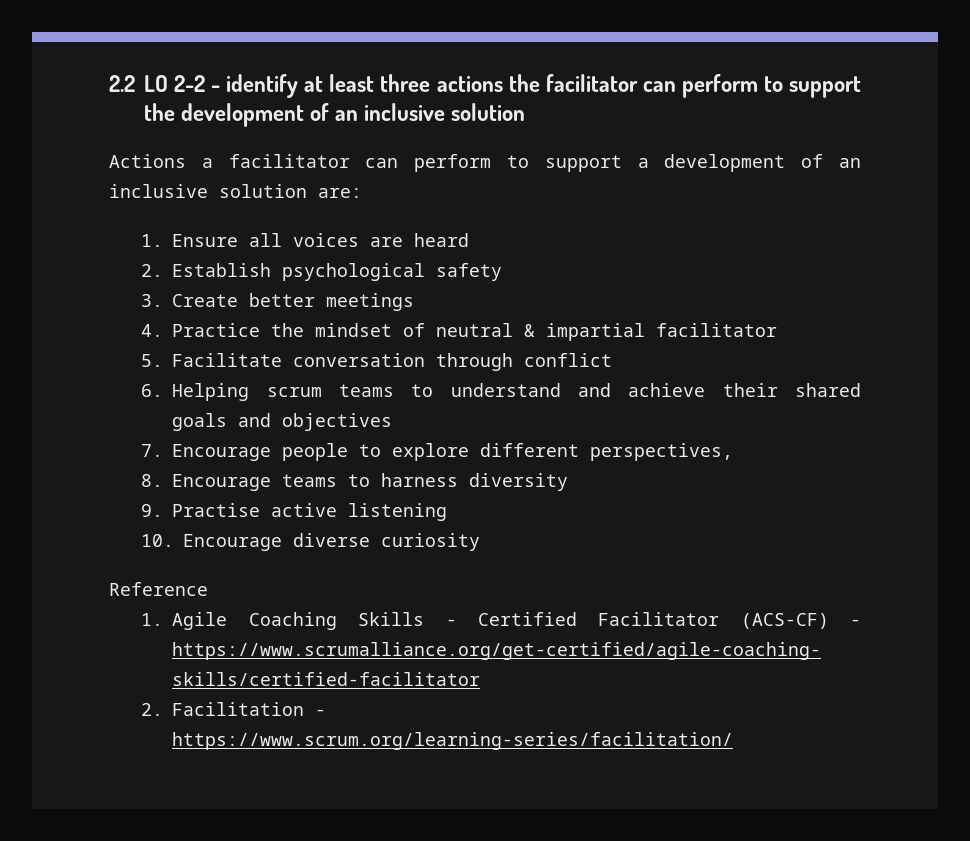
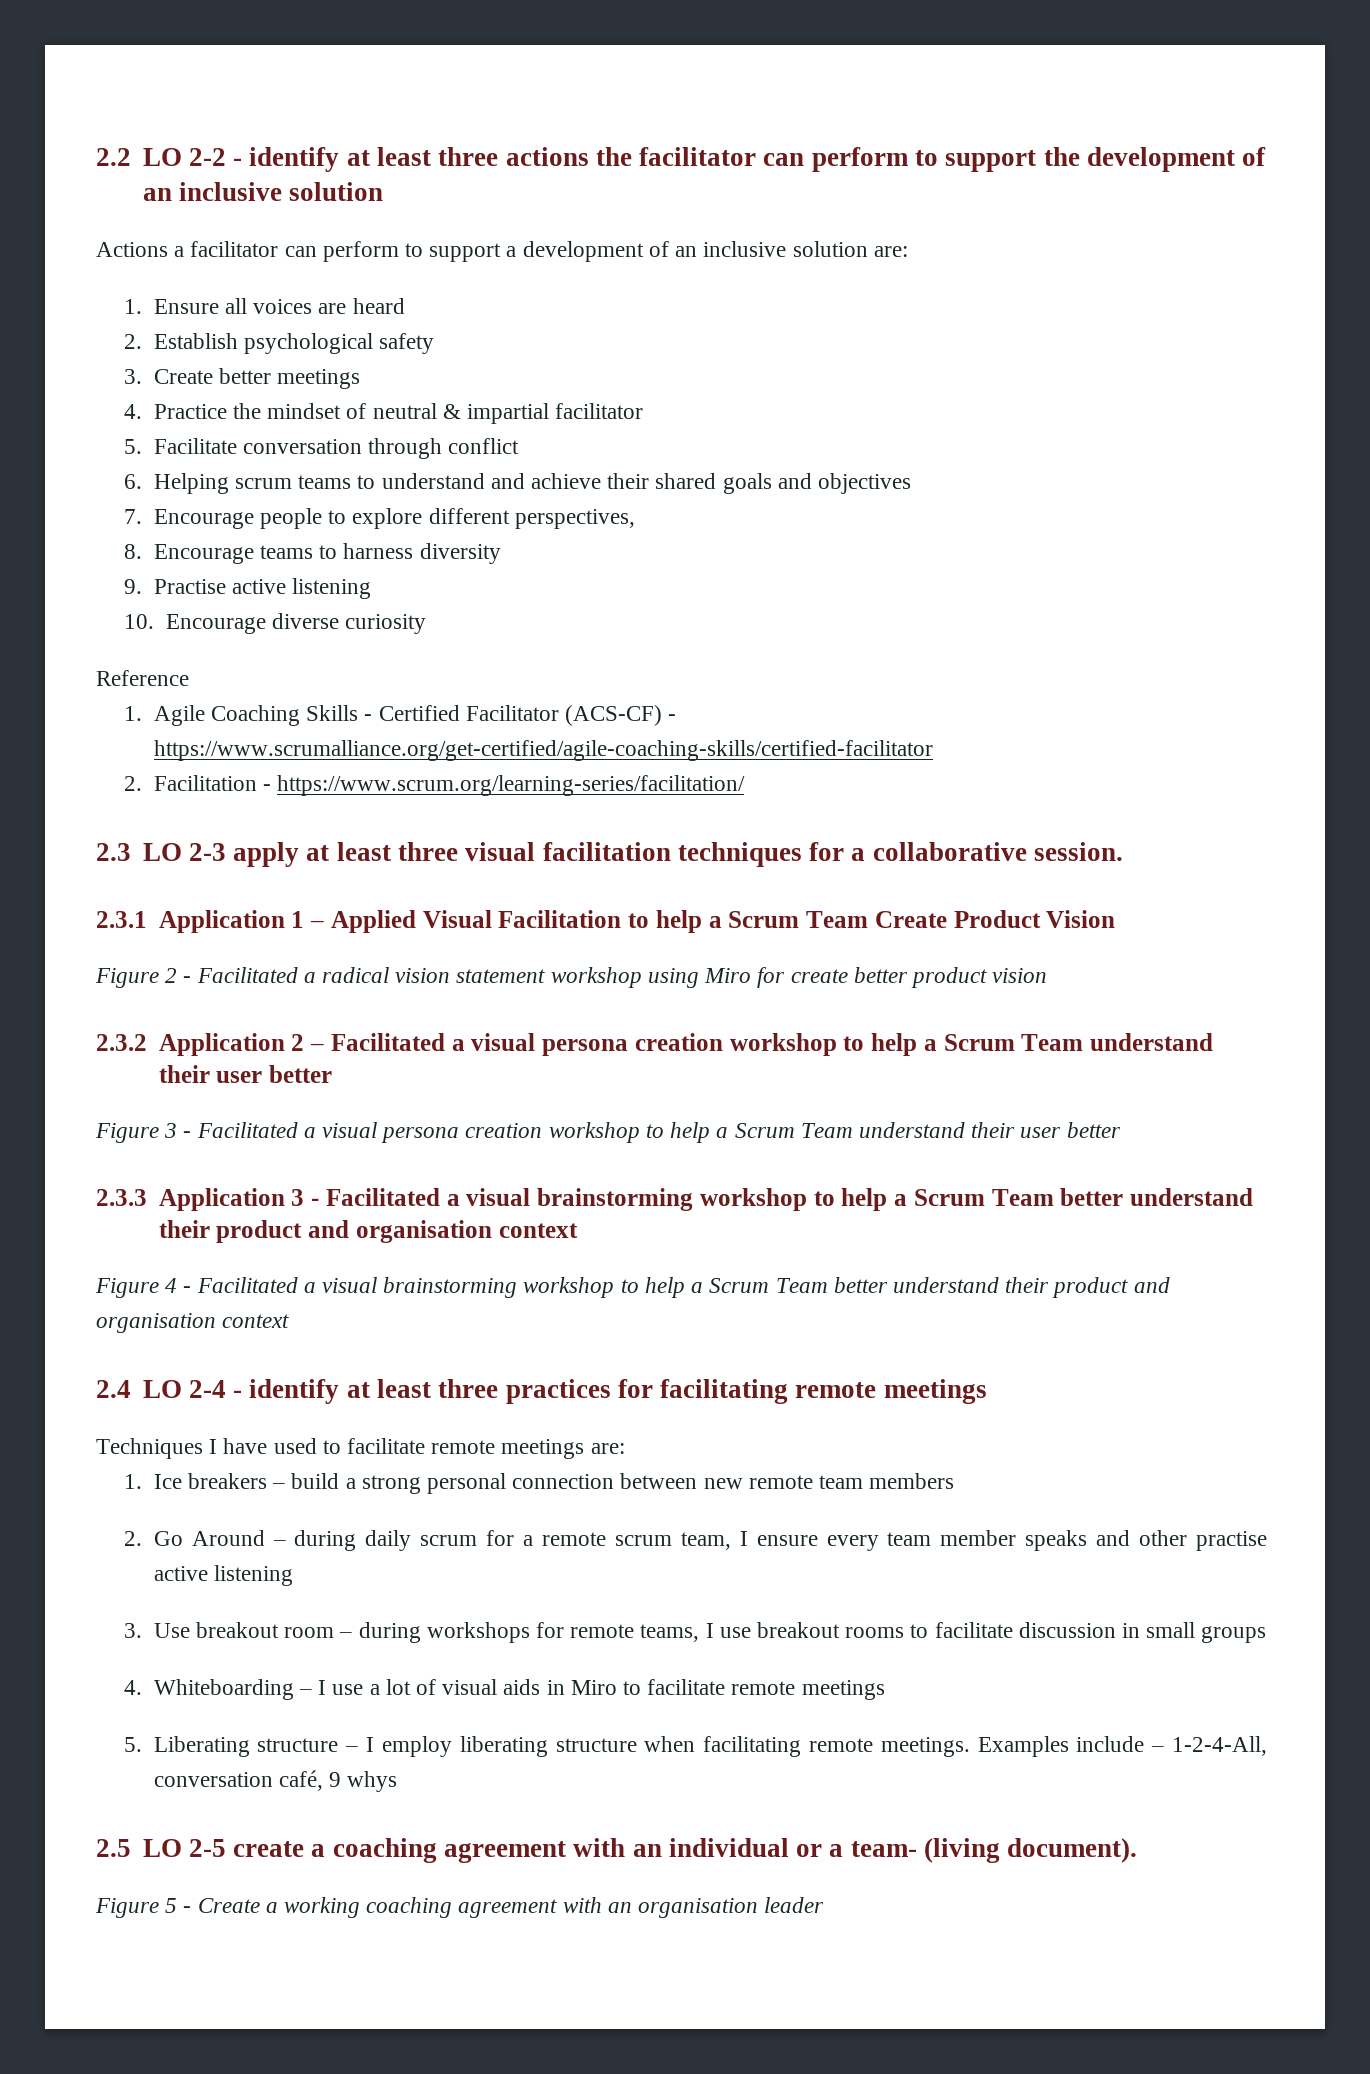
(734, 741) none -> [96,842,1123,867] [96,910,1116,933] [95,967,1048,988] [96,1033,1213,1056] [158,1065,332,1083] [95,1122,1121,1143] [96,1188,1253,1211] [158,1220,578,1243] [95,1277,1170,1298] [96,1313,290,1333] [96,1379,987,1404] [96,1438,625,1459] [124,1473,955,1494] [124,1530,1268,1551] [153,1565,293,1586] [124,1622,1267,1643] [124,1679,885,1700] [124,1736,1267,1757] [153,1770,398,1792] [96,1838,1138,1863] [95,1897,825,1918] // 2.3 LO 2-3 apply at least three visual facilitation techniques for a collaborative session. // 2.3.1 Application 1 – Applied Visual Facilitation to help a Scrum Team Create Product Vision // Figure 2 - Facilitated a radical vision statement workshop using Miro for create better product vision // 2.3.2 Application 2 – Facilitated a visual persona creation workshop to help a Scrum Team understand their user better // Figure 3 - Facilitated a visual persona creation workshop to help a Scrum Team understand their user better // 2.3.3 Application 3 - Facilitated a visual brainstorming workshop to help a Scrum Team better understand their product and organisation context // Figure 4 - Facilitated a visual brainstorming workshop to help a Scrum Team better understand their product and organisation context // 2.4 LO 2-4 - identify at least three practices for facilitating remote meetings // Techniques I have used to facilitate remote meetings are: // 1. Ice breakers – build a strong personal connection between new remote team members // 2. Go Around – during daily scrum for a remote scrum team, I ensure every team member speaks and other practise active listening // 3. Use breakout room – during workshops for remote teams, I use breakout rooms to facilitate discussion in small groups // 4. Whiteboarding – I use a lot of visual aids in Miro to facilitate remote meetings // 5. Liberating structure – I employ liberating structure when facilitating remote meetings. Examples include – 1-2-4-All, conversation café, 9 whys // 2.5 LO 2-5 create a coaching agreement with an individual or a team- (living document). // Figure 5 - Create a working coaching agreement with an organisation leader

